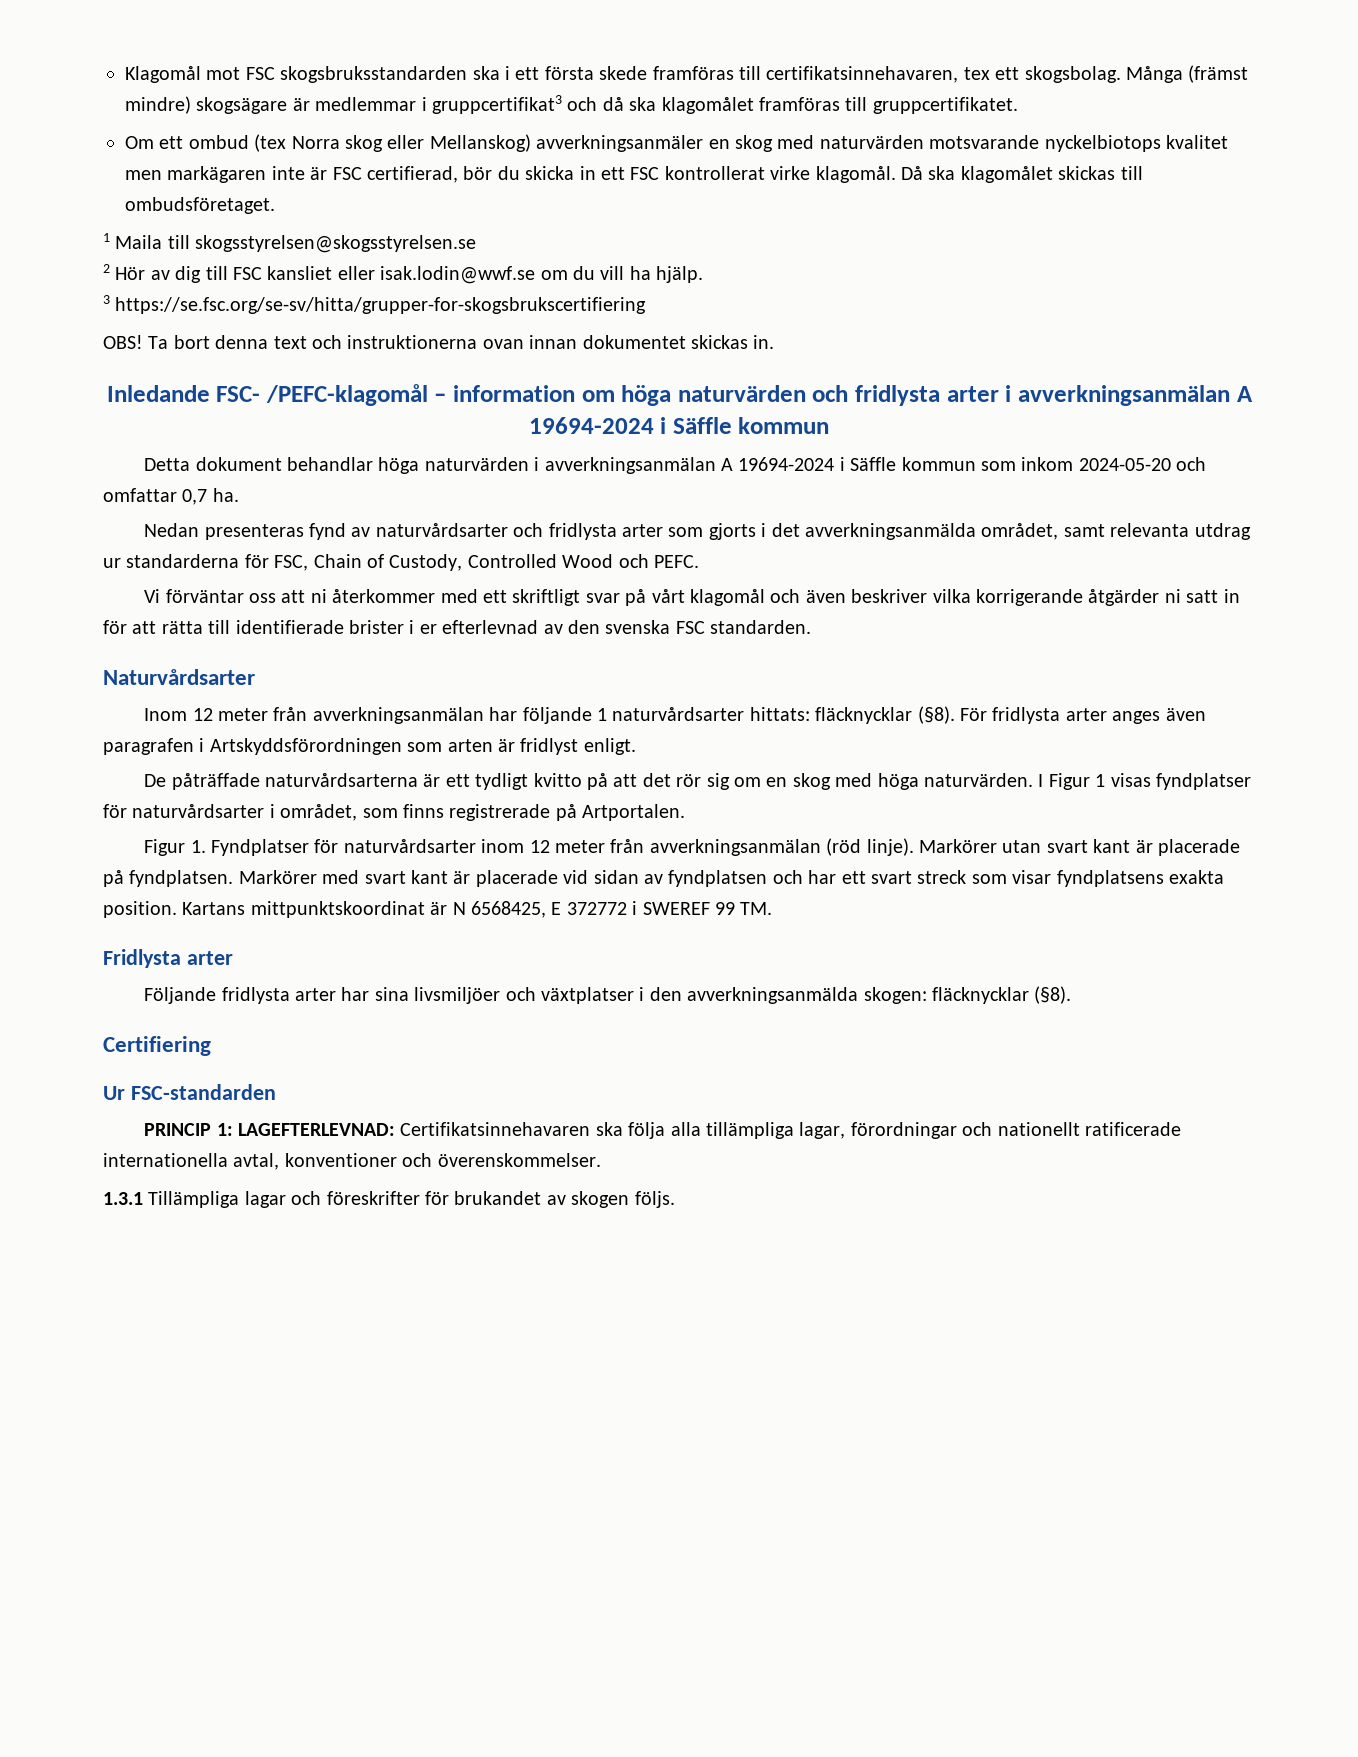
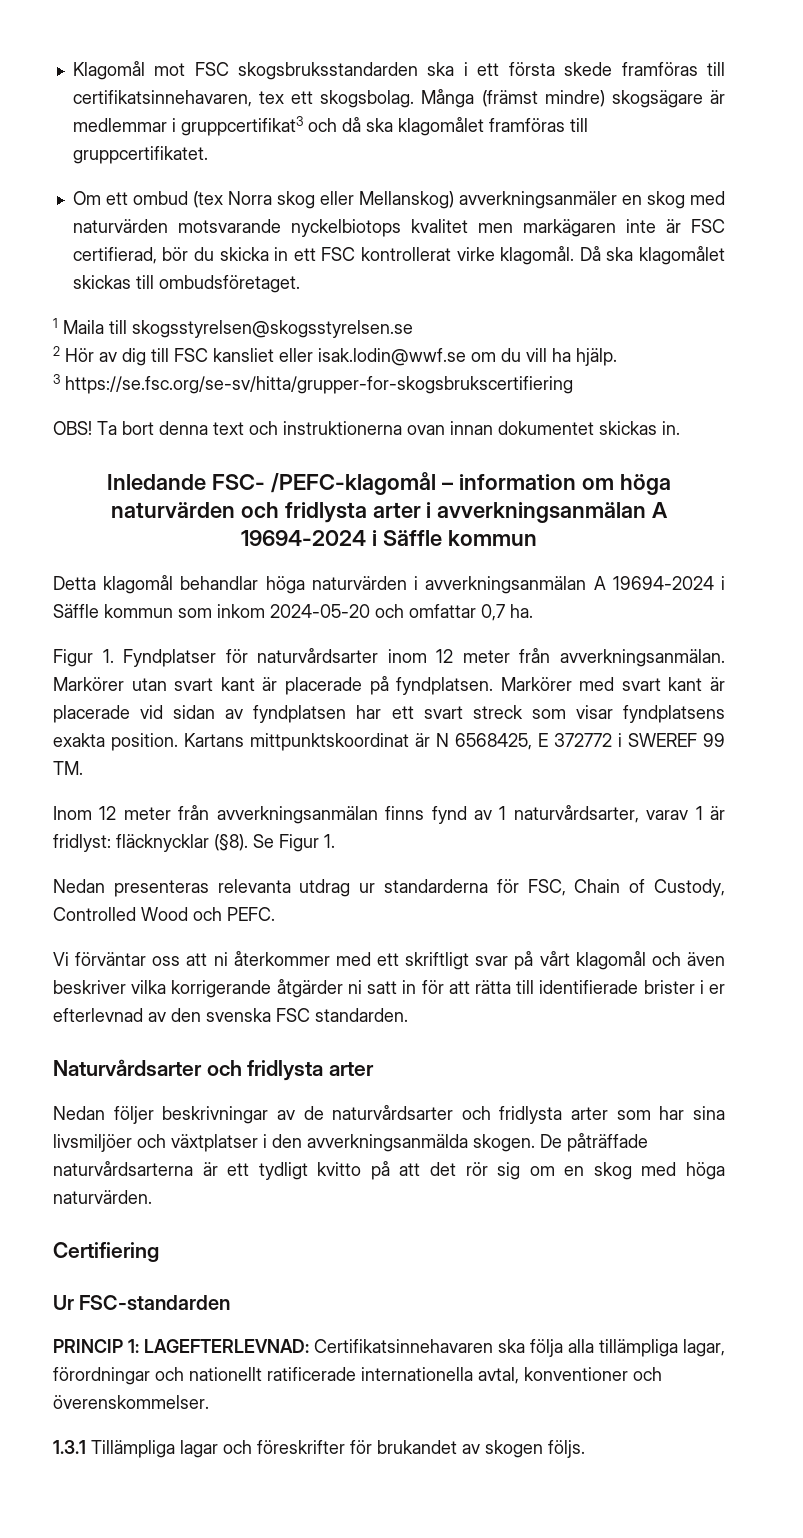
[195,457,282,471] dokument -> [103,575,174,594] klagomål
[144,523,1105,540] Nedan presenteras fynd av naturvårdsarter och fridlysta arter som gjorts i det avverkningsanmälda området, samt -> [53,648,725,667] [53,676,726,695] [53,705,725,723] [53,733,725,751] [53,761,83,775] [53,805,725,824] [53,834,335,852] [53,879,209,897] Figur 1. Fyndplatser för naturvårdsarter inom 12 meter från avverkningsanmälan. Markörer utan svart kant är placerade på fyndplatsen. Markörer med svart kant är placerade vid sidan av fyndplatsen har ett svart streck som visar fyndplatsens exakta position. Kartans mittpunktskoordinat är N 6568425, E 372772 i SWEREF 99 TM. // Inom 12 meter från avverkningsanmälan finns fynd av 1 naturvårdsarter, varav 1 är fridlyst: fläcknycklar (§8). Se Figur 1. // Nedan presenteras
[144,706,1206,724] [103,738,636,755] // Inom 12 meter från avverkningsanmälan har följande 1 naturvårdsarter hittats: fläcknycklar (§8). För fridlysta arter anges även paragrafen i Artskyddsförordningen som arten är fridlyst enligt. // -> [206,1060,375,1081] [53,1105,725,1124] [53,1134,535,1152] och fridlysta arter // Nedan följer beskrivningar av de naturvårdsarter och fridlysta arter som har sina livsmiljöer och växtplatser i den avverkningsanmälda skogen.
[1038,773,1251,790] [103,804,686,821] [144,838,1240,856] [103,870,1224,887] [103,901,773,918] [103,949,233,968] [144,986,1072,1004] I Figur 1 visas fyndplatser för naturvårdsarter i området, som finns registrerade på Artportalen. // Figur 1. Fyndplatser för naturvårdsarter inom 12 meter från avverkningsanmälan (röd linje). Markörer utan svart kant är placerade på fyndplatsen. Markörer med svart kant är placerade vid sidan av fyndplatsen och har ett svart streck som visar fyndplatsens exakta position. Kartans mittpunktskoordinat är N 6568425, E 372772 i SWEREF 99 TM. // Fridlysta arter // Följande fridlysta arter har sina livsmiljöer och växtplatser i den avverkningsanmälda skogen: fläcknycklar (§8). -> (152, 1197) none

